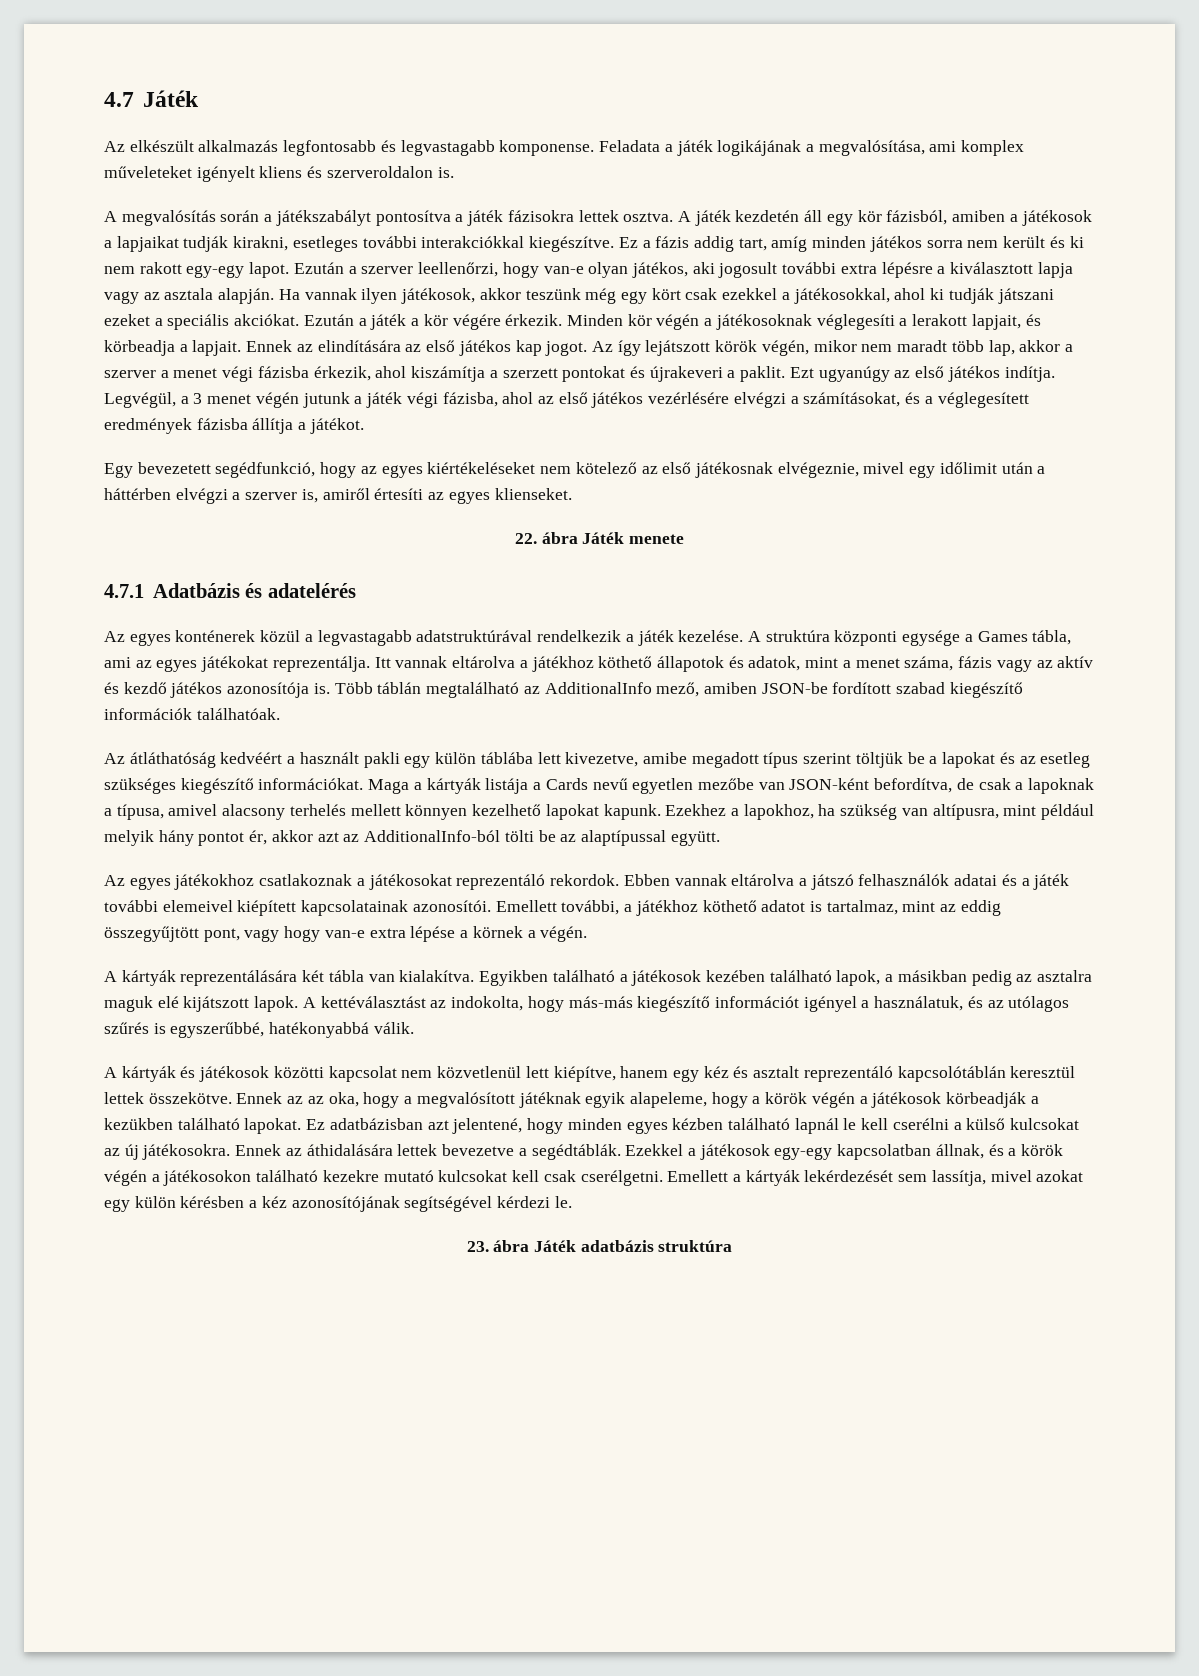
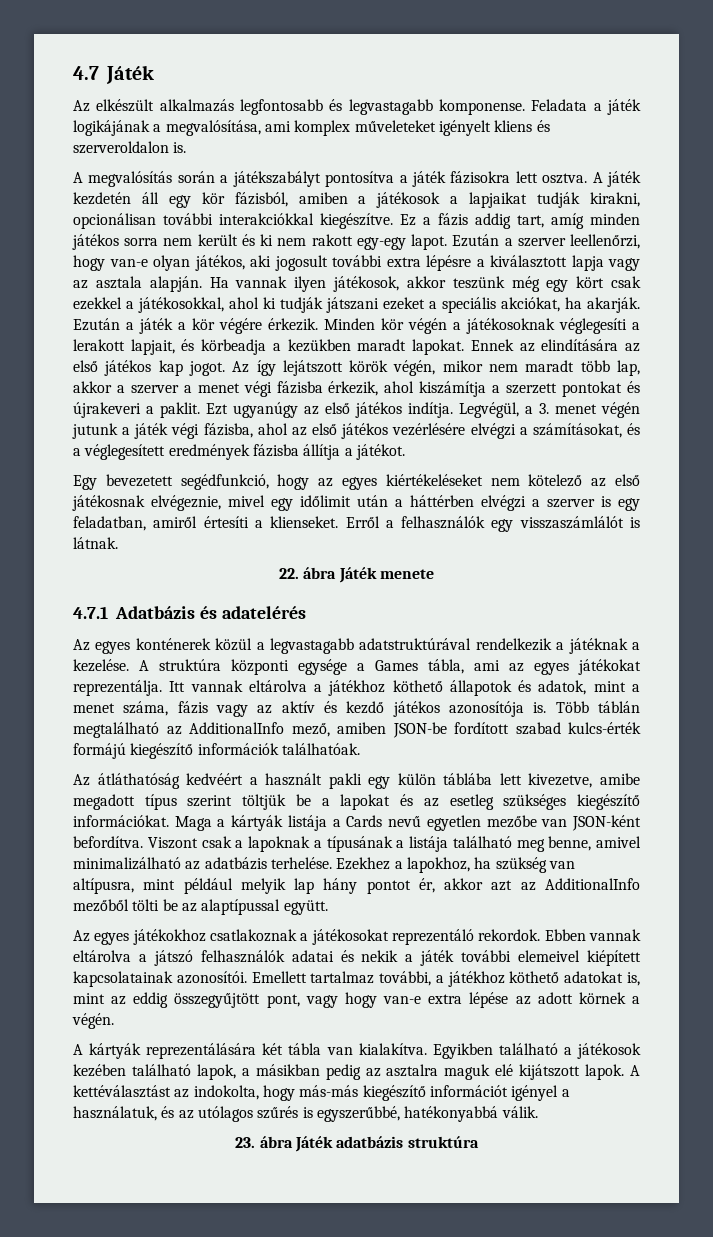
[578,210,619,222] lettek -> [515,171,538,183] lett
[292,236,358,252] esetleges -> [73,213,156,229] opcionálisan
[234,314,300,326] akciókat. -> [501,297,640,313] akciókat, ha akarják.
[192,340,242,356] lapjait. -> [287,339,465,355] kezükben maradt lapokat.
[193,393,203,404] 3 -> [539,403,549,414] 3.
[301,488,572,504] is, amiről értesíti az egyes klienseket. -> [601,496,640,511] [73,516,640,532] [73,537,118,549] is egy feladatban, amiről értesíti a klienseket. Erről a felhasználók egy visszaszámlálót is látnak.
[637,630,674,646] játék -> [568,638,641,654] játéknak a
(946, 688) none -> [568,722,641,734] [73,743,126,759] kulcs-érték formájú
[874,778,974,793] befordítva, de -> [73,836,198,849] befordítva. Viszont
[116,804,661,820] típusa, amivel alacsony terhelés mellett könnyen kezelhető lapokat kapunk. -> [326,836,641,852] [73,857,332,870] típusának a listája található meg benne, amivel minimalizálható az adatbázis terhelése.
(154, 838) none -> [294,878,315,894] lap
[364,830,501,842] AdditionalInfo-ból -> [544,878,640,890] [73,899,129,912] AdditionalInfo mezőből
(1017, 880) none -> [361,950,399,962] nekik
(557, 906) none -> [310,971,375,984] tartalmaz
[761,900,898,915] adatot is tartalmaz, -> [564,971,640,986] adatokat is,
[460,930,469,938] a -> [515,992,573,1005] az adott
[104,1066,1076,1082] [104,1092,1039,1108] [104,1118,1080,1134] [104,1144,1064,1160] [104,1170,1084,1186] [104,1196,572,1212] // A kártyák és játékosok közötti kapcsolat nem közvetlenül lett kiépítve, hanem egy kéz és asztalt reprezentáló kapcsolótáblán keresztül lettek összekötve. Ennek az az oka, hogy a megvalósított játéknak egyik alapeleme, hogy a körök végén a játékosok körbeadják a kezükben található lapokat. Ez adatbázisban azt jelentené, hogy minden egyes kézben található lapnál le kell cserélni a külső kulcsokat az új játékosokra. Ennek az áthidalására lettek bevezetve a segédtáblák. Ezekkel a játékosok egy-egy kapcsolatban állnak, és a körök végén a játékosokon található kezekre mutató kulcsokat kell csak cserélgetni. Emellett a kártyák lekérdezését sem lassítja, mivel azokat egy külön kérésben a kéz azonosítójának segítségével kérdezi le. -> (538, 1112) none

